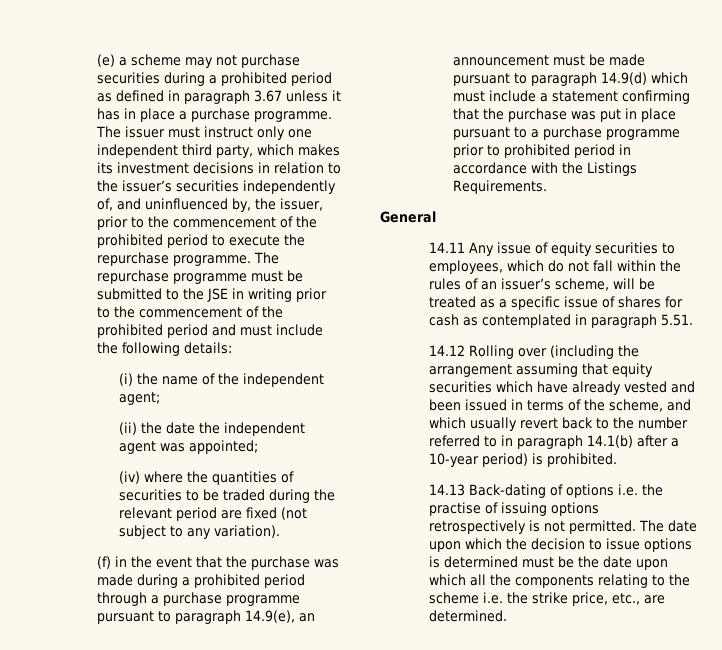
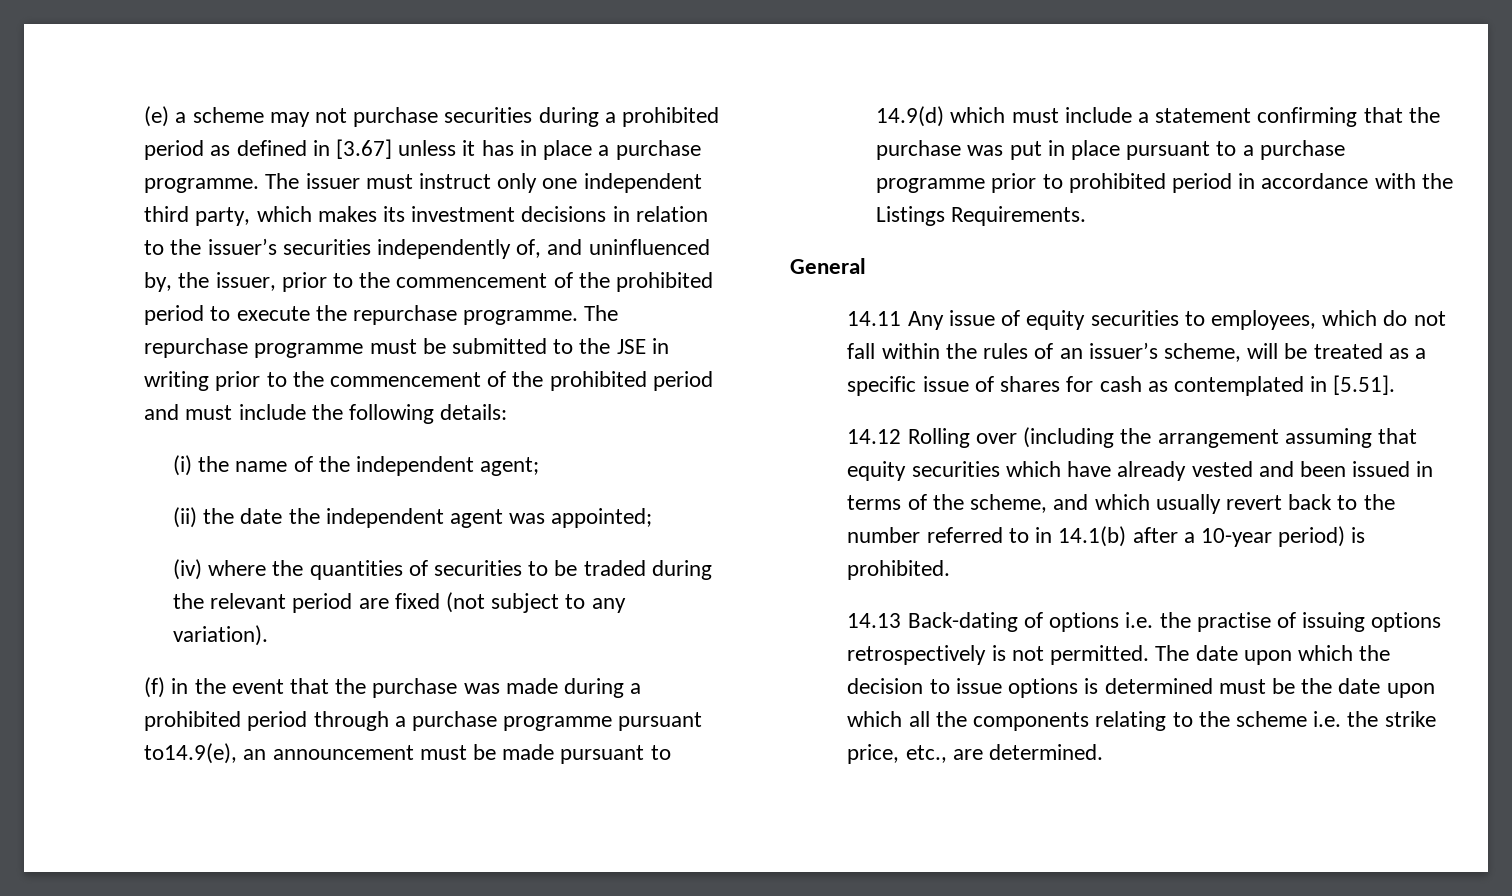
[184,90,283,104] paragraph 3.67 -> [336,139,393,159] [3.67]
[158,610,296,624] to paragraph 14.9(e), -> [144,743,238,764] to14.9(e),
[531,72,598,86] paragraph -> (671, 752) none
[590,314,693,328] paragraph 5.51. -> [1333,375,1396,395] [5.51].
[516,435,583,449] paragraph -> (1053, 535) none

